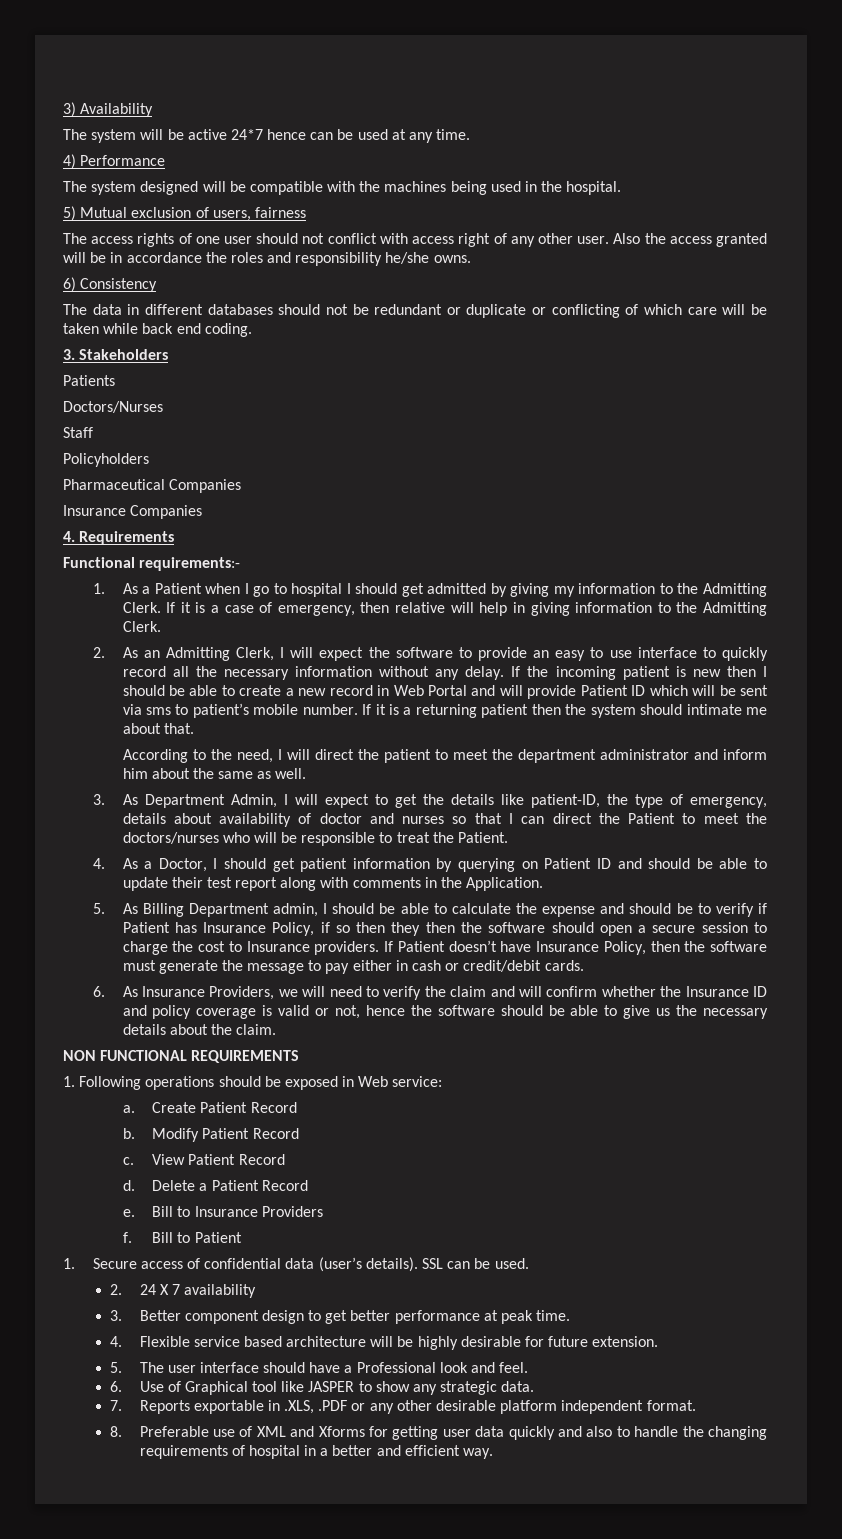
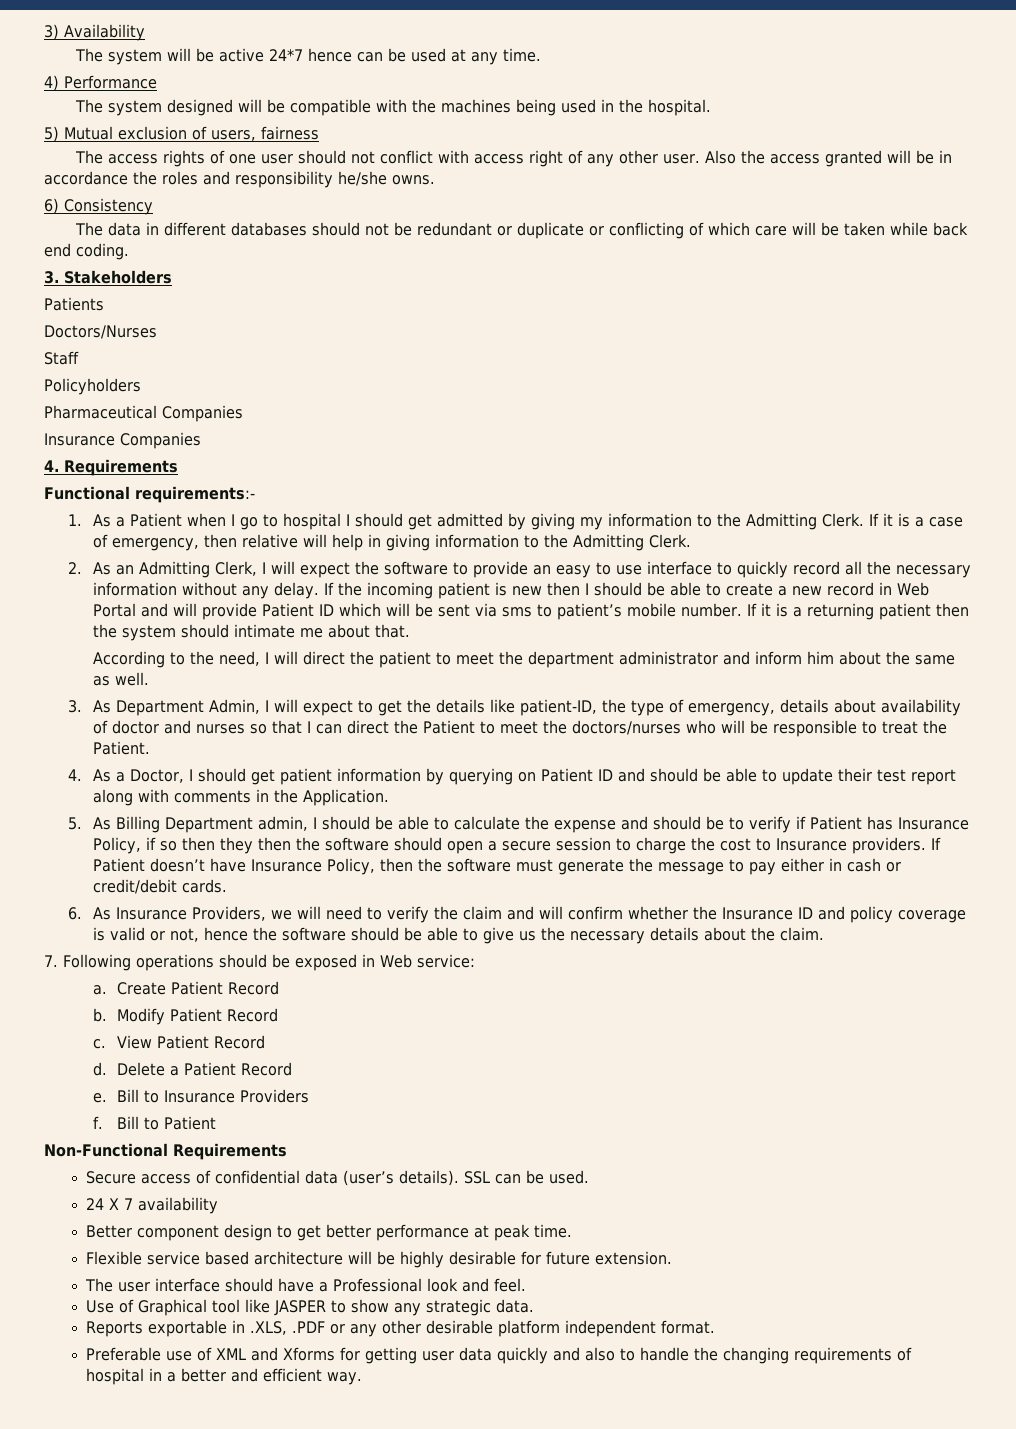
[63,1050,300,1063] [63,1076,75,1087] NON FUNCTIONAL REQUIREMENTS // 1. -> [44,955,58,967] 7.
[63,1258,75,1269] 1. -> [44,1143,287,1160] Non-Functional Requirements //
[109,1284,122,1295] 2. -> (590, 1177) none
[109,1310,122,1321] 3. -> (219, 1205) none
[109,1336,122,1347] 4. -> (573, 1231) none
[109,1362,122,1373] 5. -> (673, 1258) none
[109,1381,122,1392] 6. -> (527, 1285) none
[109,1400,122,1411] 7. -> (535, 1306) none
[109,1426,122,1437] 8. -> (716, 1327) none

